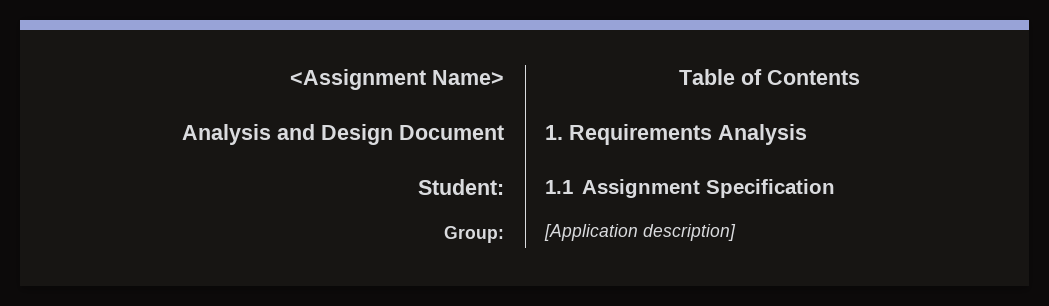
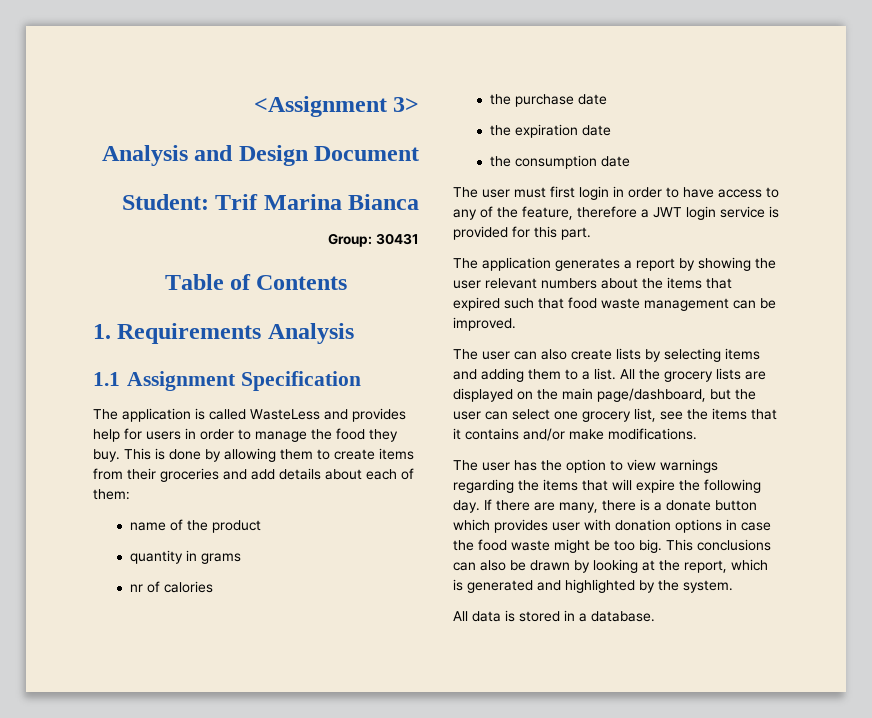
[432,70,504,85] Name> -> [393,97,419,112] 3>
(504, 187) none -> [215,194,419,210] Trif Marina Bianca
(504, 234) none -> [376,233,419,245] 30431
[544,224,736,241] [Application description] -> [93,408,406,422] [93,428,398,442] [93,448,414,462] [93,468,414,482] [93,489,130,500] [129,519,261,533] [129,550,241,564] [129,581,213,593] [489,94,607,107] [489,124,611,138] [489,155,630,169] [453,186,779,200] [453,206,779,220] [453,226,591,240] [453,257,776,271] [453,277,732,289] [453,297,776,311] [453,317,516,331] [453,348,760,362] [453,368,766,382] [453,388,756,402] [453,408,777,422] [453,428,697,441] [453,459,718,473] [453,479,761,493] [453,499,757,513] [453,519,771,533] [453,539,771,553] [453,559,768,573] [453,579,733,593] [453,610,655,622] The application is called WasteLess and provides help for users in order to manage the food they buy. This is done by allowing them to create items from their groceries and add details about each of them: // name of the product // quantity in grams // nr of calories // the purchase date // the expiration date // the consumption date // The user must first login in order to have access to any of the feature, therefore a JWT login service is provided for this part. // The application generates a report by showing the user relevant numbers about the items that expired such that food waste management can be improved. // The user can also create lists by selecting items and adding them to a list. All the grocery lists are displayed on the main page/dashboard, but the user can select one grocery list, see the items that it contains and/or make modifications. // The user has the option to view warnings regarding the items that will expire the following day. If there are many, there is a donate button which provides user with donation options in case the food waste might be too big. This conclusions can also be drawn by looking at the report, which is generated and highlighted by the system. // All data is stored in a database.

